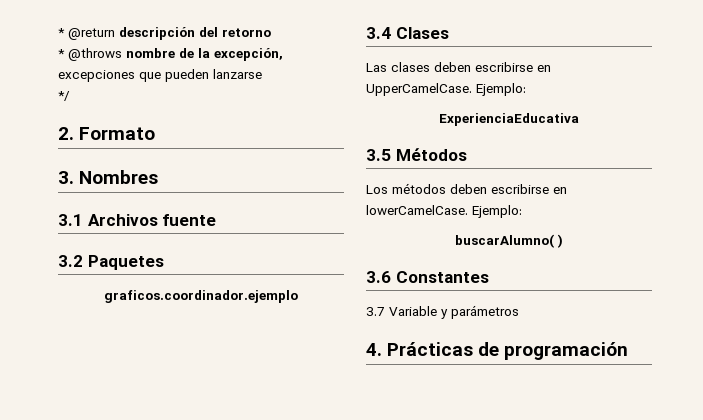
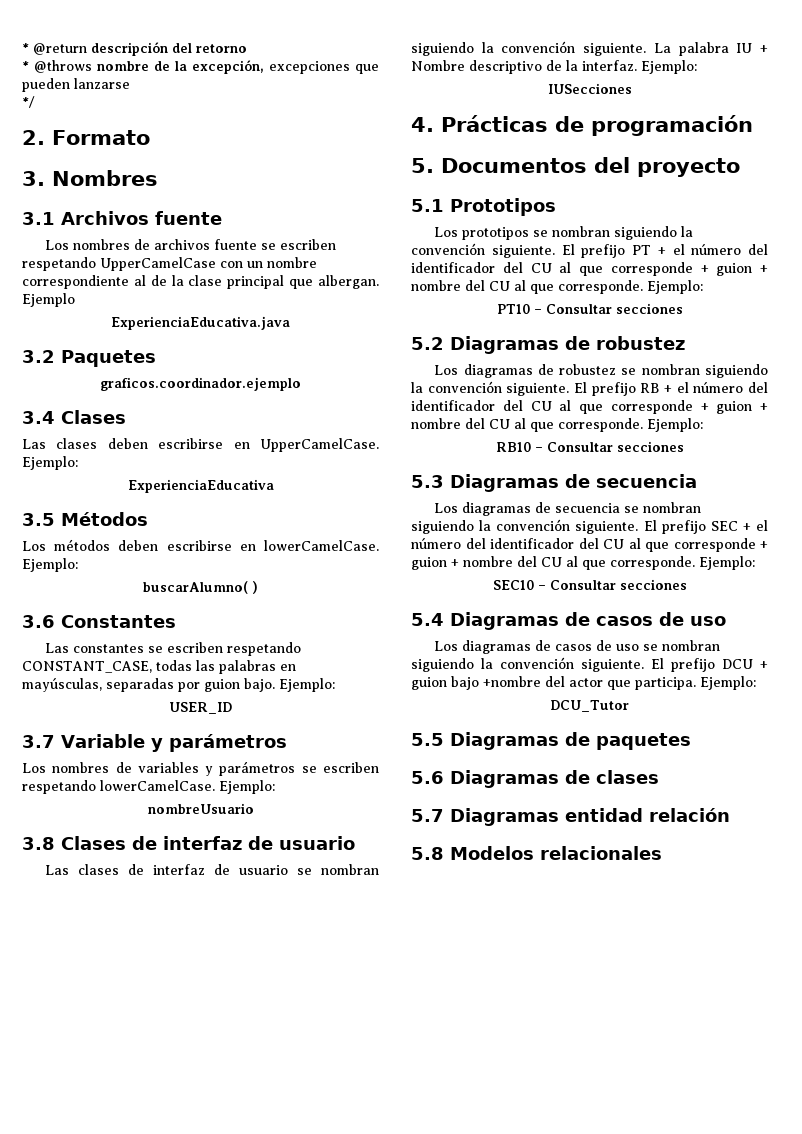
(217, 220) none -> [45,239,337,250] [22,257,317,271] [22,275,379,289] [22,293,75,307] [111,316,290,330] // Los nombres de archivos fuente se escriben respetando UpperCamelCase con un nombre correspondiente al de la clase principal que albergan. Ejemplo // ExperienciaEducativa.java
[366,305,519,319] [366,342,629,360] 3.7 Variable y parámetros // 4. Prácticas de programación -> [45,642,302,656] [22,660,296,674] [22,678,335,692] [169,702,232,714] [22,734,287,752] [22,761,379,776] [22,780,275,794] [147,803,254,814] [22,836,355,850] [45,864,379,875] [411,41,768,56] [411,60,697,74] [547,83,632,94] [411,115,753,136] [411,157,740,177] [411,198,556,216] [434,226,694,240] [411,243,768,258] [411,262,768,276] [411,280,703,294] [496,303,683,314] [411,336,685,354] [434,364,768,378] [411,381,768,396] [411,400,768,414] [411,418,703,432] [495,441,684,452] [411,474,697,492] [434,502,702,516] [411,519,768,534] [411,538,768,552] [411,556,755,570] [492,579,687,590] [411,612,726,630] [434,640,721,654] [411,657,768,672] [411,676,756,690] [550,700,629,712] [411,732,691,750] [411,770,659,788] [411,808,730,826] [411,846,662,860] Las constantes se escriben respetando CONSTANT_CASE, todas las palabras en mayúsculas, separadas por guion bajo. Ejemplo: // USER_ID // 3.7 Variable y parámetros // Los nombres de variables y parámetros se escriben respetando lowerCamelCase. Ejemplo: // nombreUsuario // 3.8 Clases de interfaz de usuario // Las clases de interfaz de usuario se nombran siguiendo la convención siguiente. La palabra IU + Nombre descriptivo de la interfaz. Ejemplo: // IUSecciones // 4. Prácticas de programación // 5. Documentos del proyecto // 5.1 Prototipos // Los prototipos se nombran siguiendo la convención siguiente. El prefijo PT + el número del identificador del CU al que corresponde + guion + nombre del CU al que corresponde. Ejemplo: // PT10 – Consultar secciones // 5.2 Diagramas de robustez // Los diagramas de robustez se nombran siguiendo la convención siguiente. El prefijo RB + el número del identificador del CU al que corresponde + guion + nombre del CU al que corresponde. Ejemplo: // RB10 – Consultar secciones // 5.3 Diagramas de secuencia // Los diagramas de secuencia se nombran siguiendo la convención siguiente. El prefijo SEC + el número del identificador del CU al que corresponde + guion + nombre del CU al que corresponde. Ejemplo: // SEC10 – Consultar secciones // 5.4 Diagramas de casos de uso // Los diagramas de casos de uso se nombran siguiendo la convención siguiente. El prefijo DCU + guion bajo +nombre del actor que participa. Ejemplo: // DCU_Tutor // 5.5 Diagramas de paquetes // 5.6 Diagramas de clases // 5.7 Diagramas entidad relación // 5.8 Modelos relacionales

